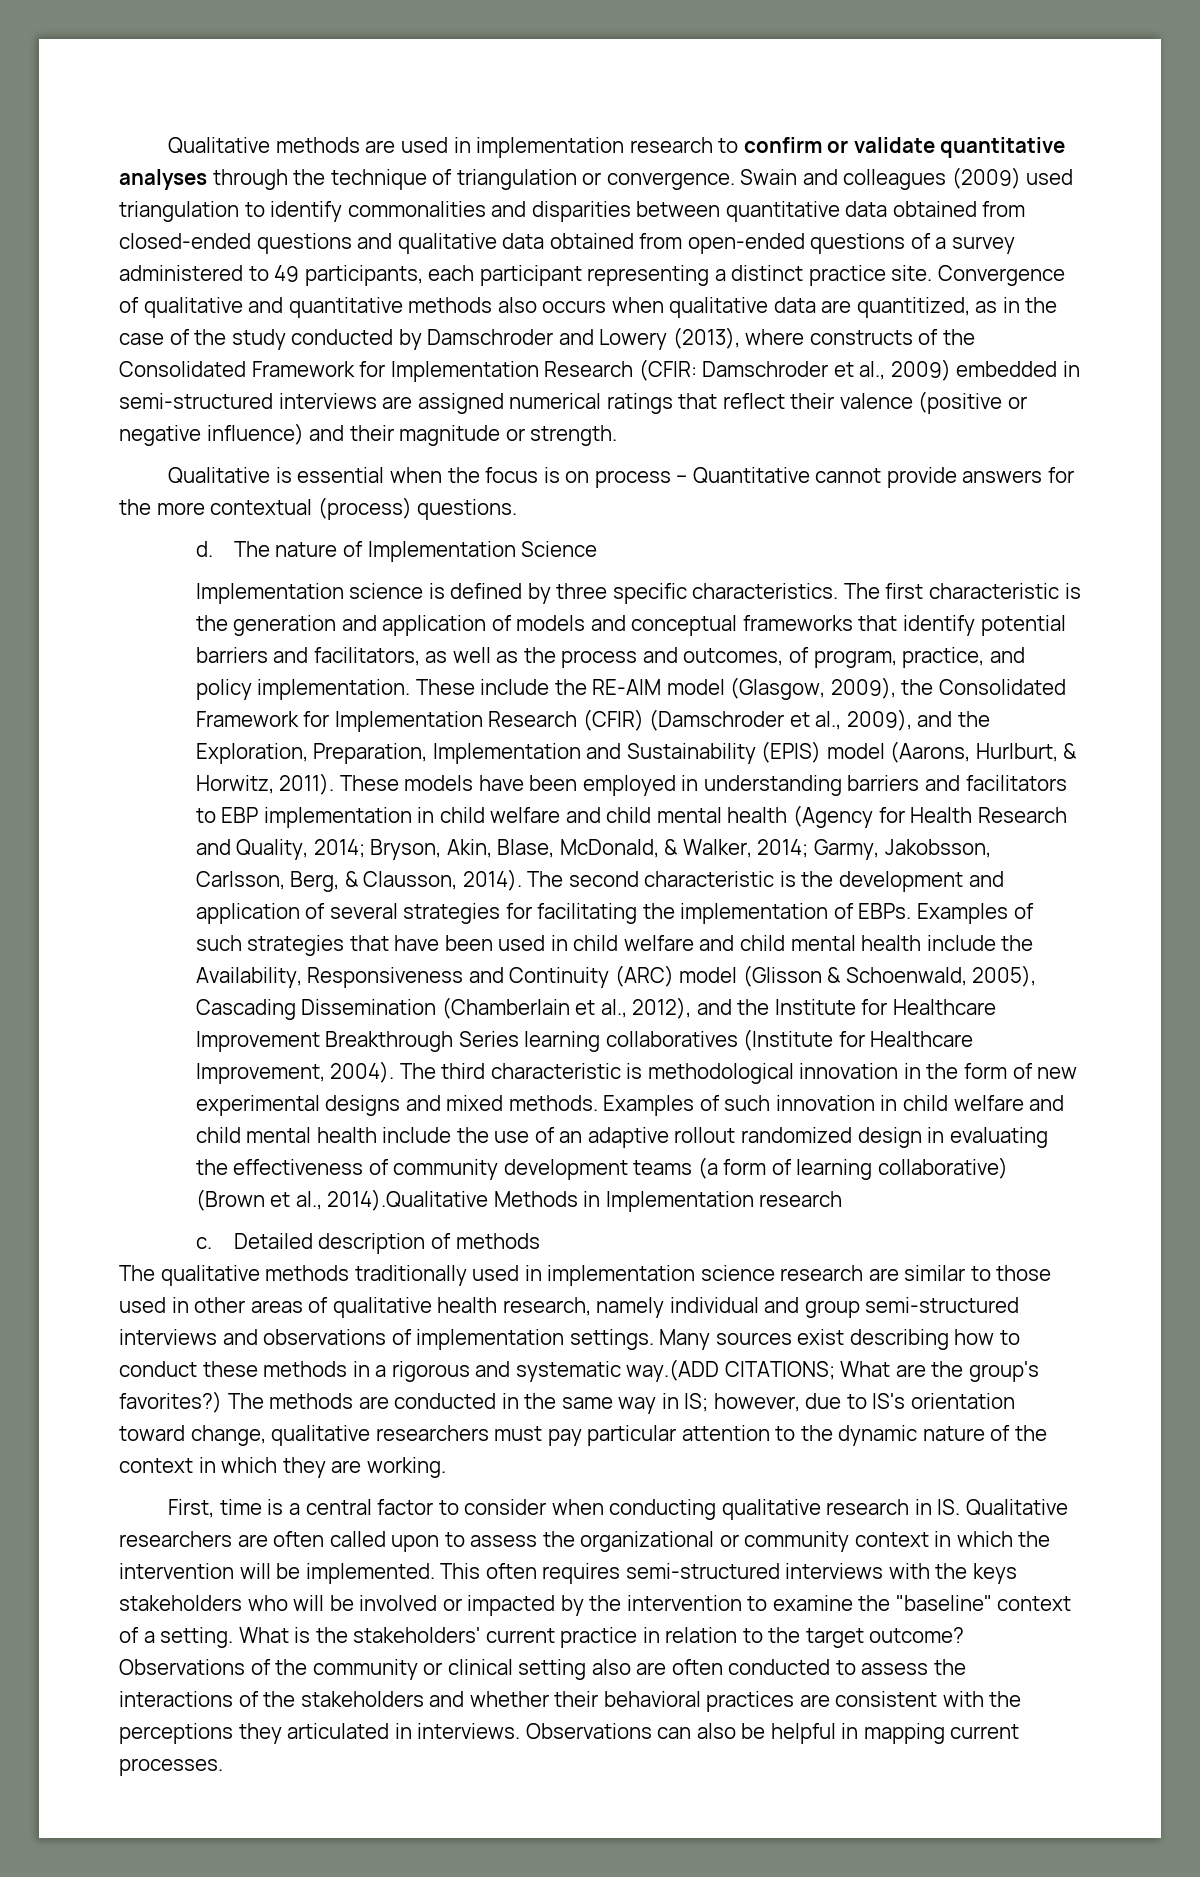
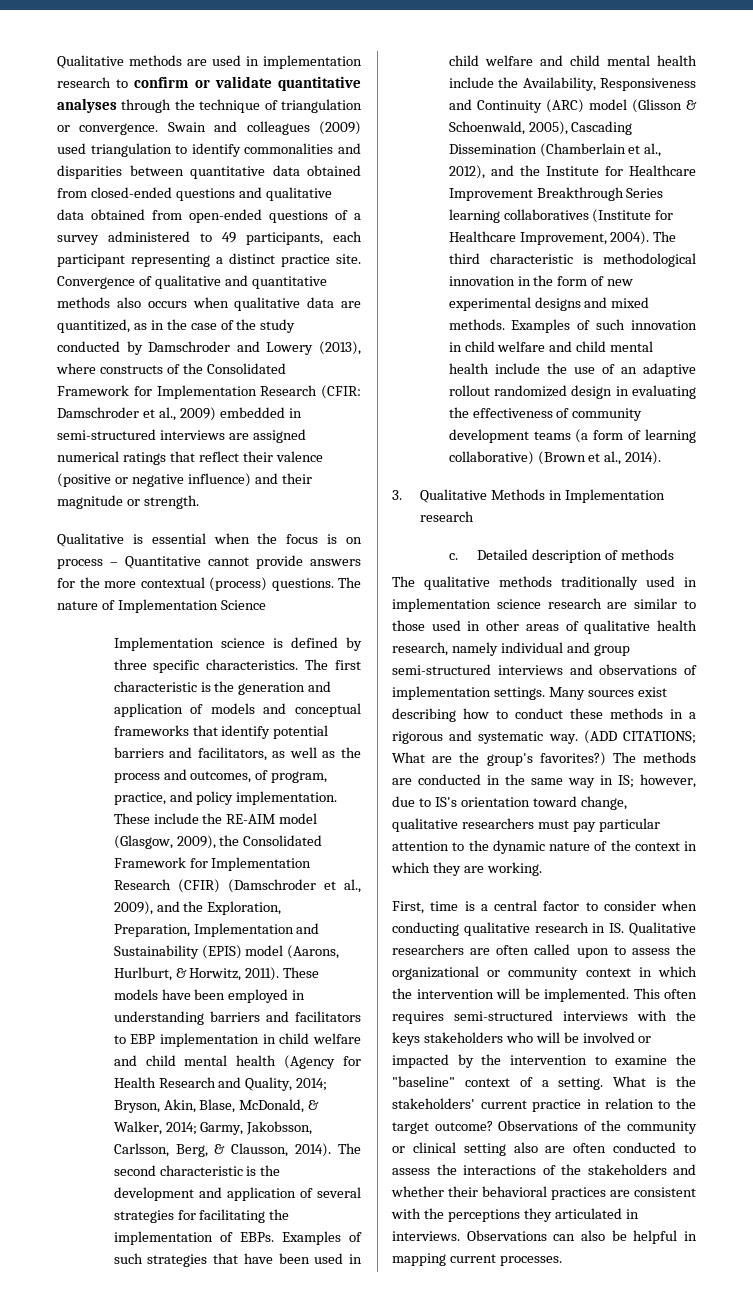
[195,541,213,557] // d. -> (334, 584) none
[327,1189,489,1211] 2014).Qualitative -> [625,451,662,465] [392,489,488,503] 2014). // 3. Qualitative
[626,1359,720,1382] way.(ADD -> [548,730,617,744] way. (ADD

